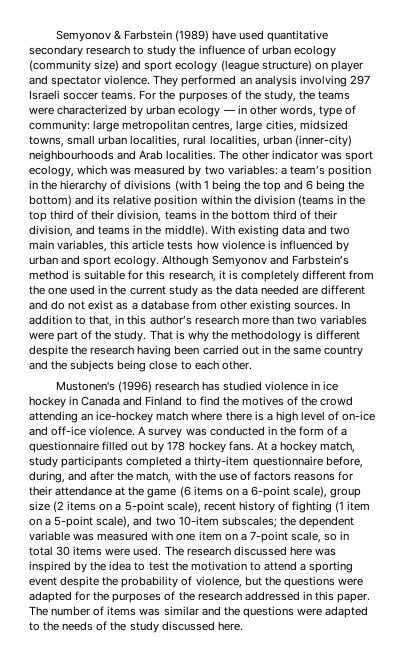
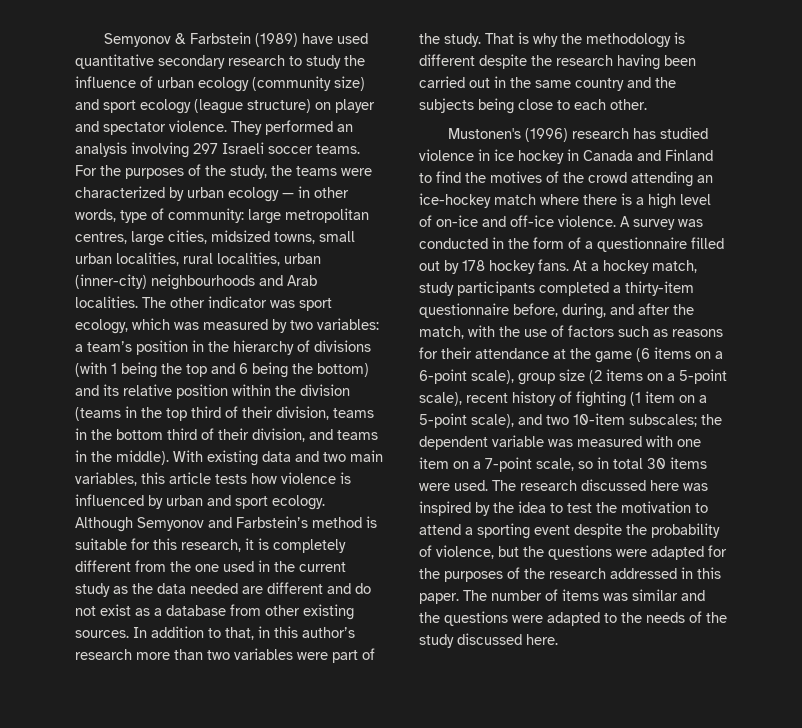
(291, 476) none -> [618,326,668,337] such as

